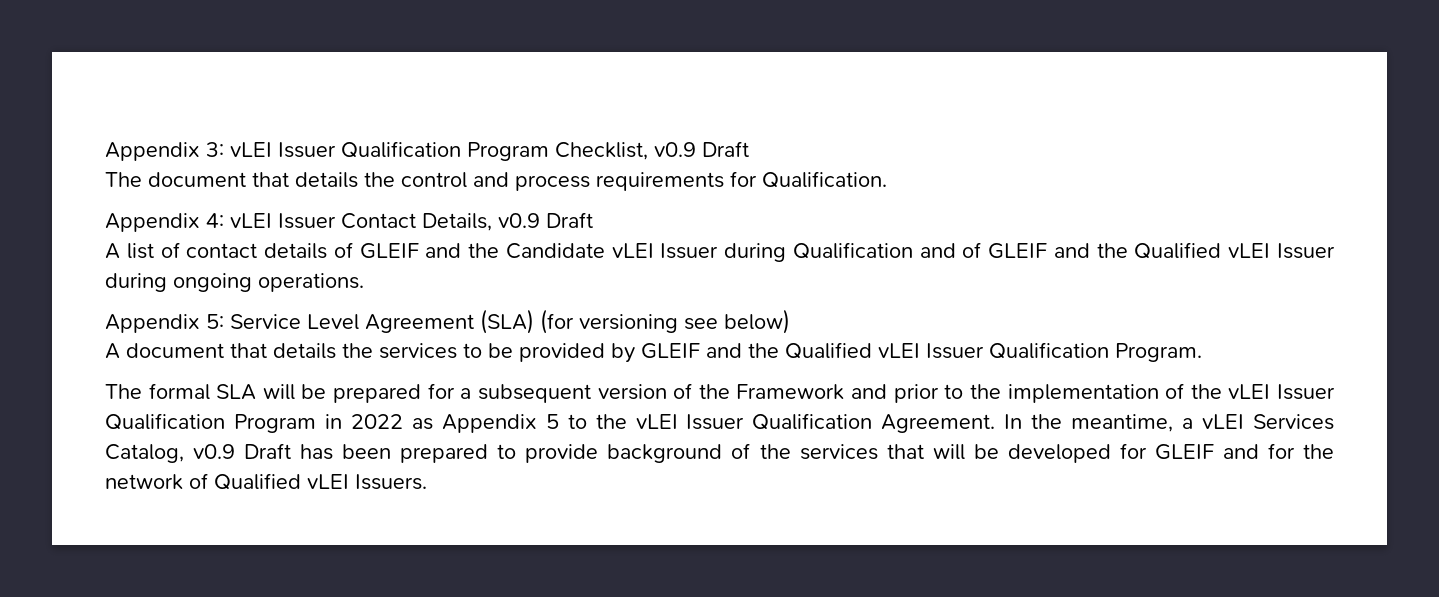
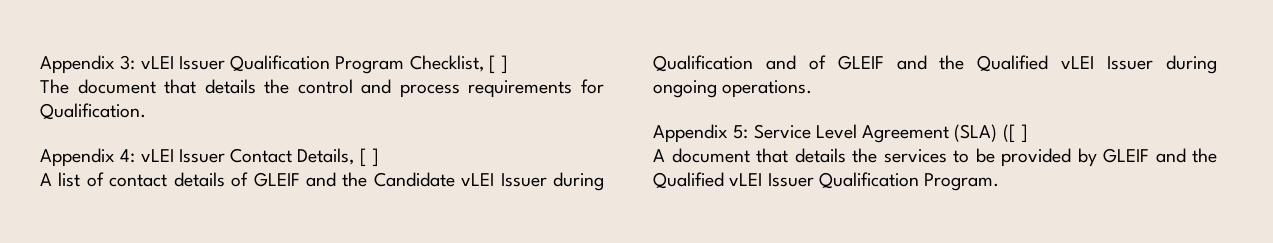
[654,141,749,157] v0.9 Draft -> [488,55,509,74] [ ]
[498,212,593,228] v0.9 Draft -> [359,148,379,167] [ ]
[540,309,790,334] (for versioning see below) -> [1002,124,1028,143] ([ ]
[105,383,1335,403] [105,413,1334,433] [105,443,1334,463] [105,473,427,490] // The formal SLA will be prepared for a subsequent version of the Framework and prior to the implementation of the vLEI Issuer Qualification Program in 2022 as Appendix 5 to the vLEI Issuer Qualification Agreement. In the meantime, a vLEI Services Catalog, v0.9 Draft has been prepared to provide background of the services that will be developed for GLEIF and for the network of Qualified vLEI Issuers. -> (1000, 182) none

